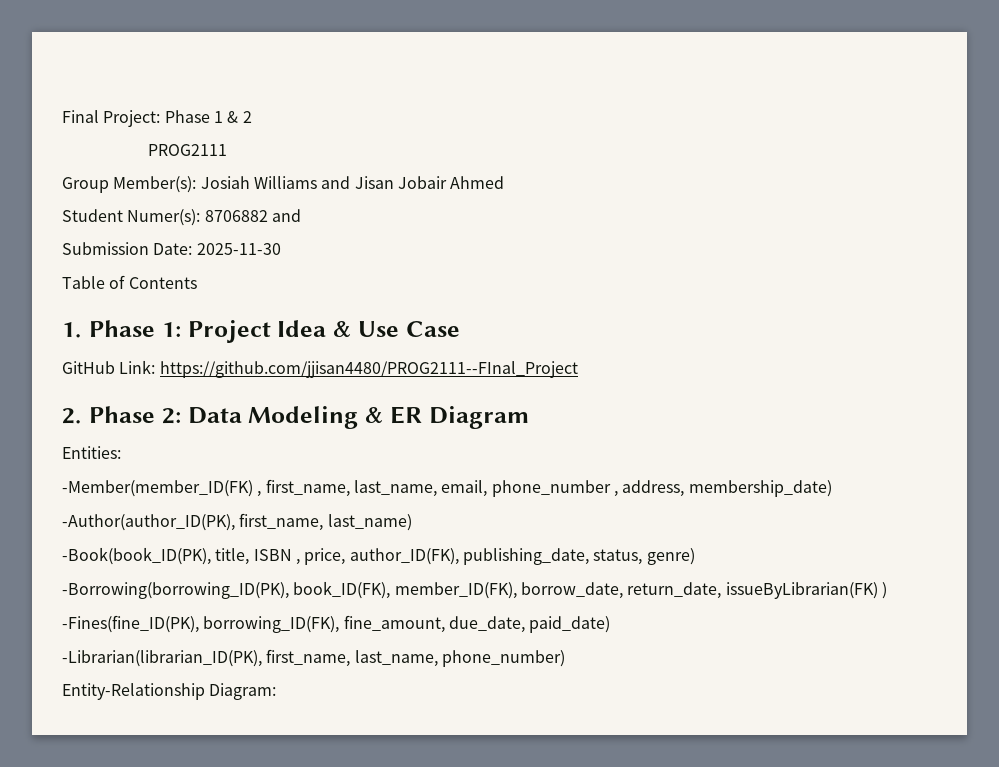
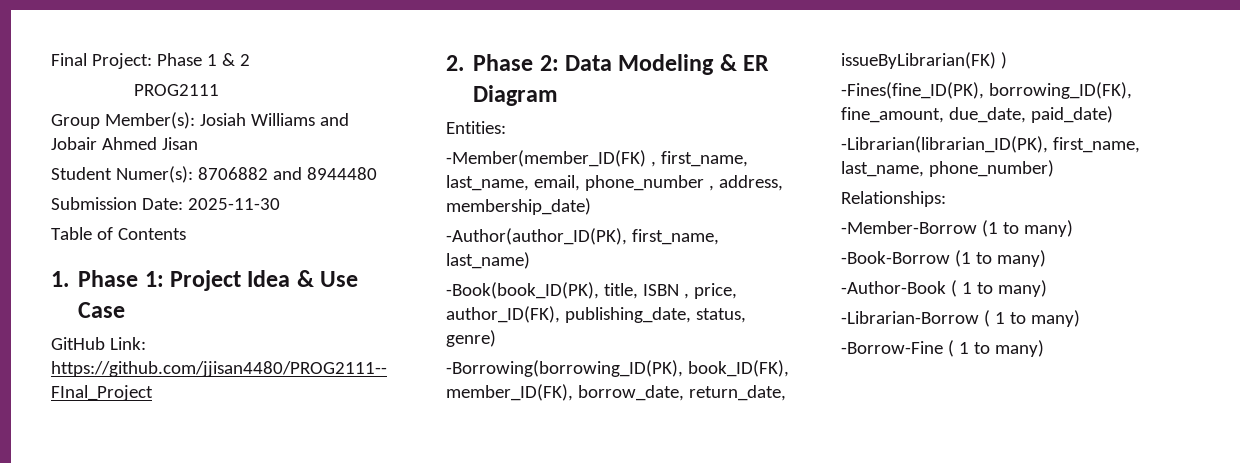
[354,176,394,189] Jisan -> (349, 119) none
(505, 182) none -> [161,137,198,150] Jisan
(301, 215) none -> [306,167,377,180] 8944480
[62,683,277,700] Entity-Relationship Diagram: -> [841,191,946,207] [841,220,1073,237] [841,250,1046,267] [841,280,1047,297] [841,310,1080,327] [841,340,1044,357] Relationships: // -Member-Borrow (1 to many) // -Book-Borrow (1 to many) // -Author-Book ( 1 to many) // -Librarian-Borrow ( 1 to many) // -Borrow-Fine ( 1 to many)

